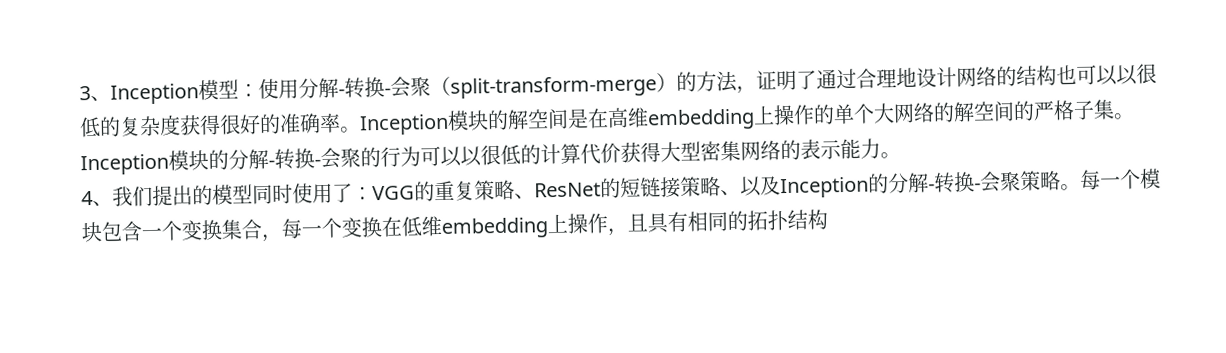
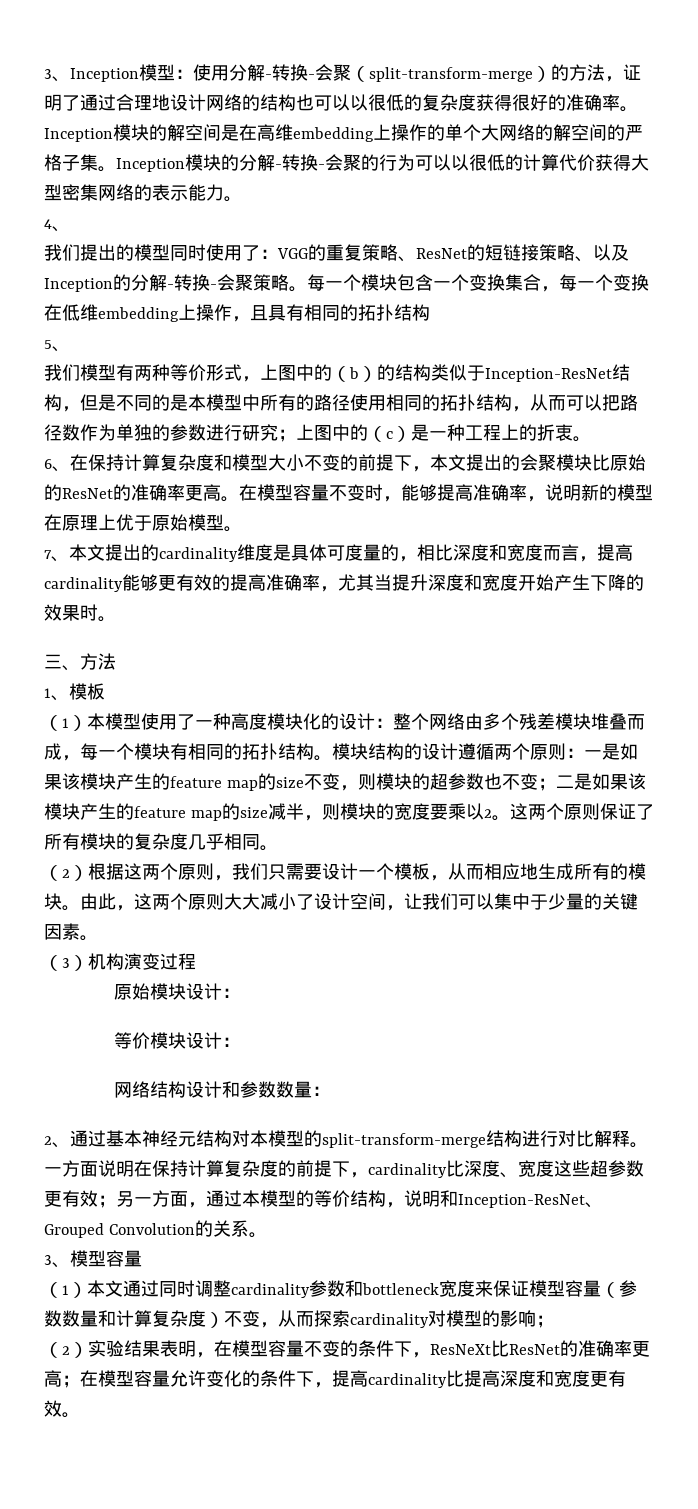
(113, 203) none -> (70, 229) //
(828, 219) none -> [44,340,70,352] [44,364,630,382] [44,394,638,412] [44,424,591,442] [44,454,646,472] [44,484,653,502] [44,514,242,532] [44,544,633,562] [44,574,644,592] [44,604,116,622] [44,653,116,671] [44,683,105,701] [44,713,645,731] [44,743,638,761] [44,773,646,791] [44,803,654,821] [44,833,278,851] [44,863,646,881] [44,893,638,911] [44,923,98,941] [44,953,196,971] [113,983,240,1000] [113,1032,240,1049] [113,1081,330,1098] [44,1130,648,1148] [44,1160,644,1178] [44,1190,603,1208] [44,1220,267,1238] [44,1250,142,1268] [44,1280,637,1298] [44,1310,554,1328] [44,1340,650,1358] [44,1370,626,1388] [44,1400,80,1418] // 5、 // 我们模型有两种等价形式，上图中的（b）的结构类似于Inception-ResNet结构，但是不同的是本模型中所有的路径使用相同的拓扑结构，从而可以把路径数作为单独的参数进行研究；上图中的（c）是一种工程上的折衷。 // 6、在保持计算复杂度和模型大小不变的前提下，本文提出的会聚模块比原始的ResNet的准确率更高。在模型容量不变时，能够提高准确率，说明新的模型在原理上优于原始模型。 // 7、本文提出的cardinality维度是具体可度量的，相比深度和宽度而言，提高cardinality能够更有效的提高准确率，尤其当提升深度和宽度开始产生下降的效果时。 // 三、方法 // 1、模板 // （1）本模型使用了一种高度模块化的设计：整个网络由多个残差模块堆叠而成，每一个模块有相同的拓扑结构。模块结构的设计遵循两个原则：一是如果该模块产生的feature map的size不变，则模块的超参数也不变；二是如果该模块产生的feature map的size减半，则模块的宽度要乘以2。这两个原则保证了所有模块的复杂度几乎相同。 // （2）根据这两个原则，我们只需要设计一个模板，从而相应地生成所有的模块。由此，这两个原则大大减小了设计空间，让我们可以集中于少量的关键因素。 // （3）机构演变过程 // 原始模块设计： // 等价模块设计： // 网络结构设计和参数数量： // 2、通过基本神经元结构对本模型的split-transform-merge结构进行对比解释。一方面说明在保持计算复杂度的前提下，cardinality比深度、宽度这些超参数更有效；另一方面，通过本模型的等价结构，说明和Inception-ResNet、Grouped Convolution的关系。 // 3、模型容量 // （1）本文通过同时调整cardinality参数和bottleneck宽度来保证模型容量（参数数量和计算复杂度）不变，从而探索cardinality对模型的影响； // （2）实验结果表明，在模型容量不变的条件下，ResNeXt比ResNet的准确率更高；在模型容量允许变化的条件下，提高cardinality比提高深度和宽度更有效。

